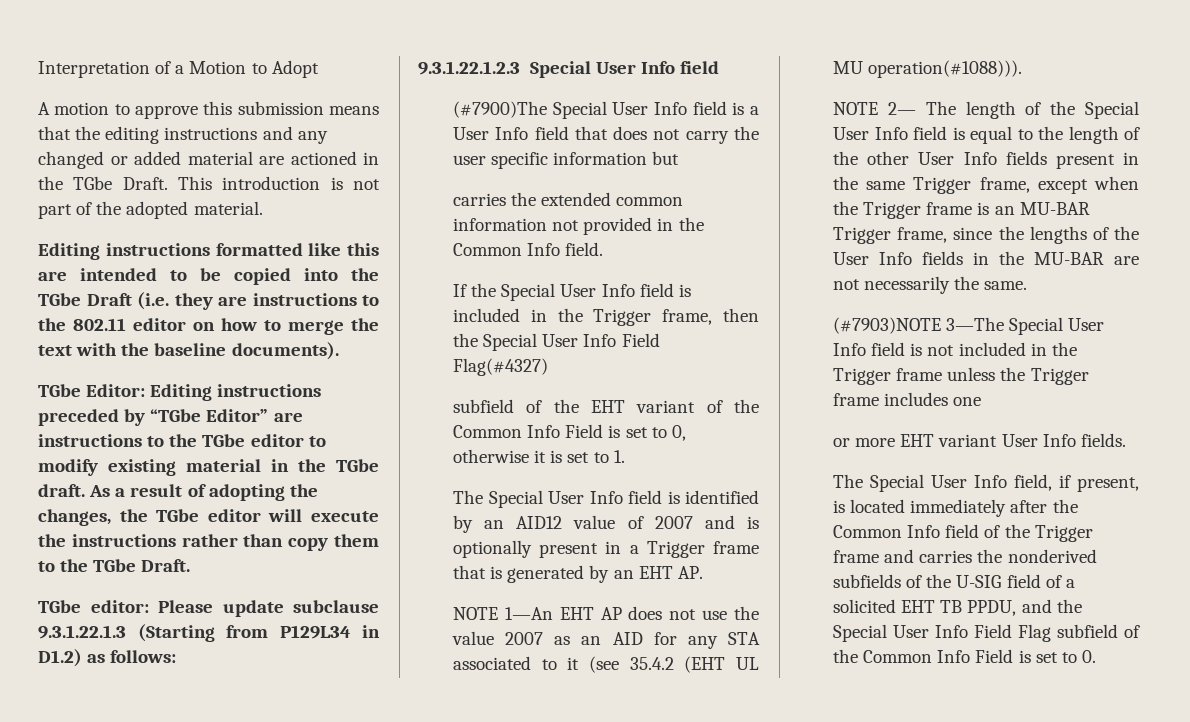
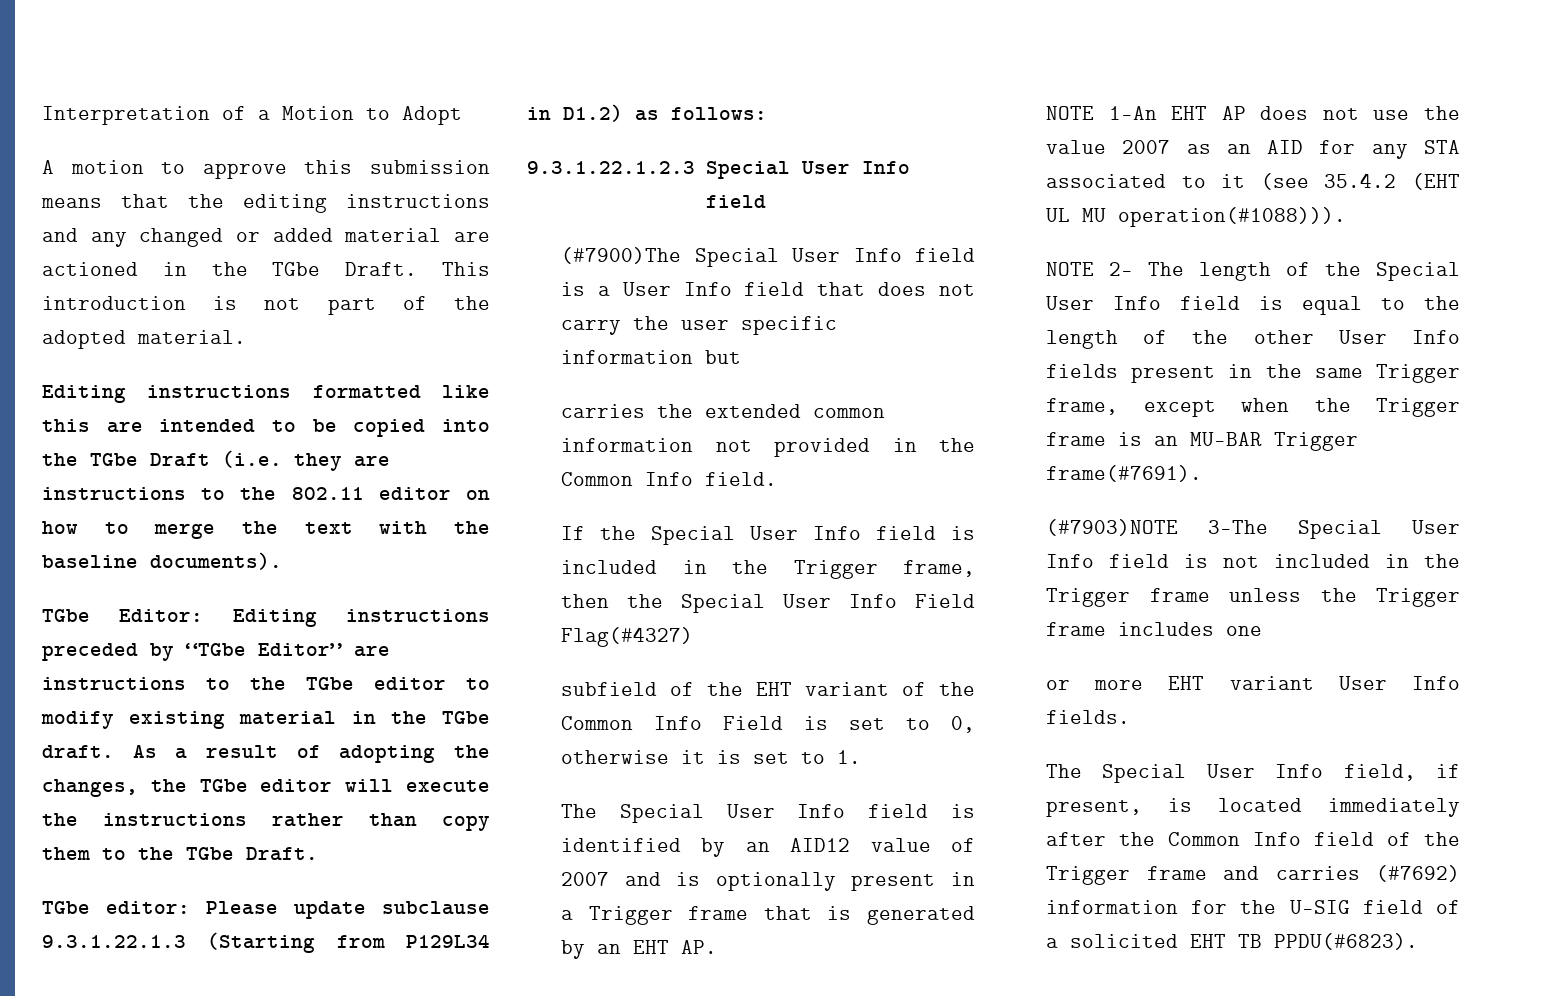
[897,226,1139,244] [833,251,1139,265] [833,276,1028,294] frame, since the lengths of the User Info fields in the MU-BAR are not necessarily the same. -> [1046,465,1203,482] frame(#7691).
[977,549,1097,563] [833,574,923,588] the nonderived subfields of -> [1376,865,1460,882] [1046,900,1228,914] (#7692) information for
[967,599,1082,616] [833,624,1140,642] [833,649,1096,663] PPDU, and the Special User Info Field Flag subfield of the Common Info Field is set to 0. -> [1274,933,1419,950] PPDU(#6823).

